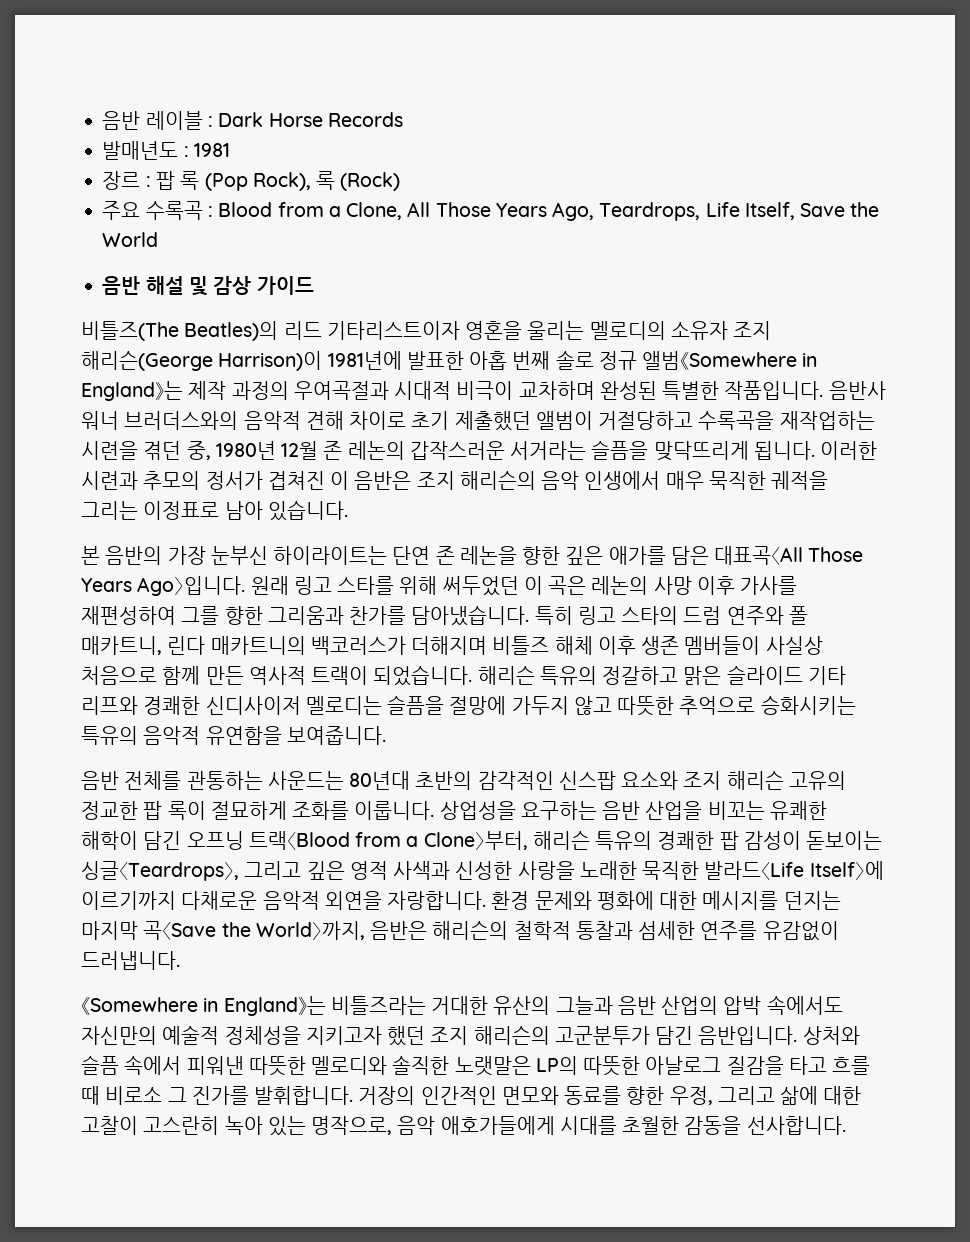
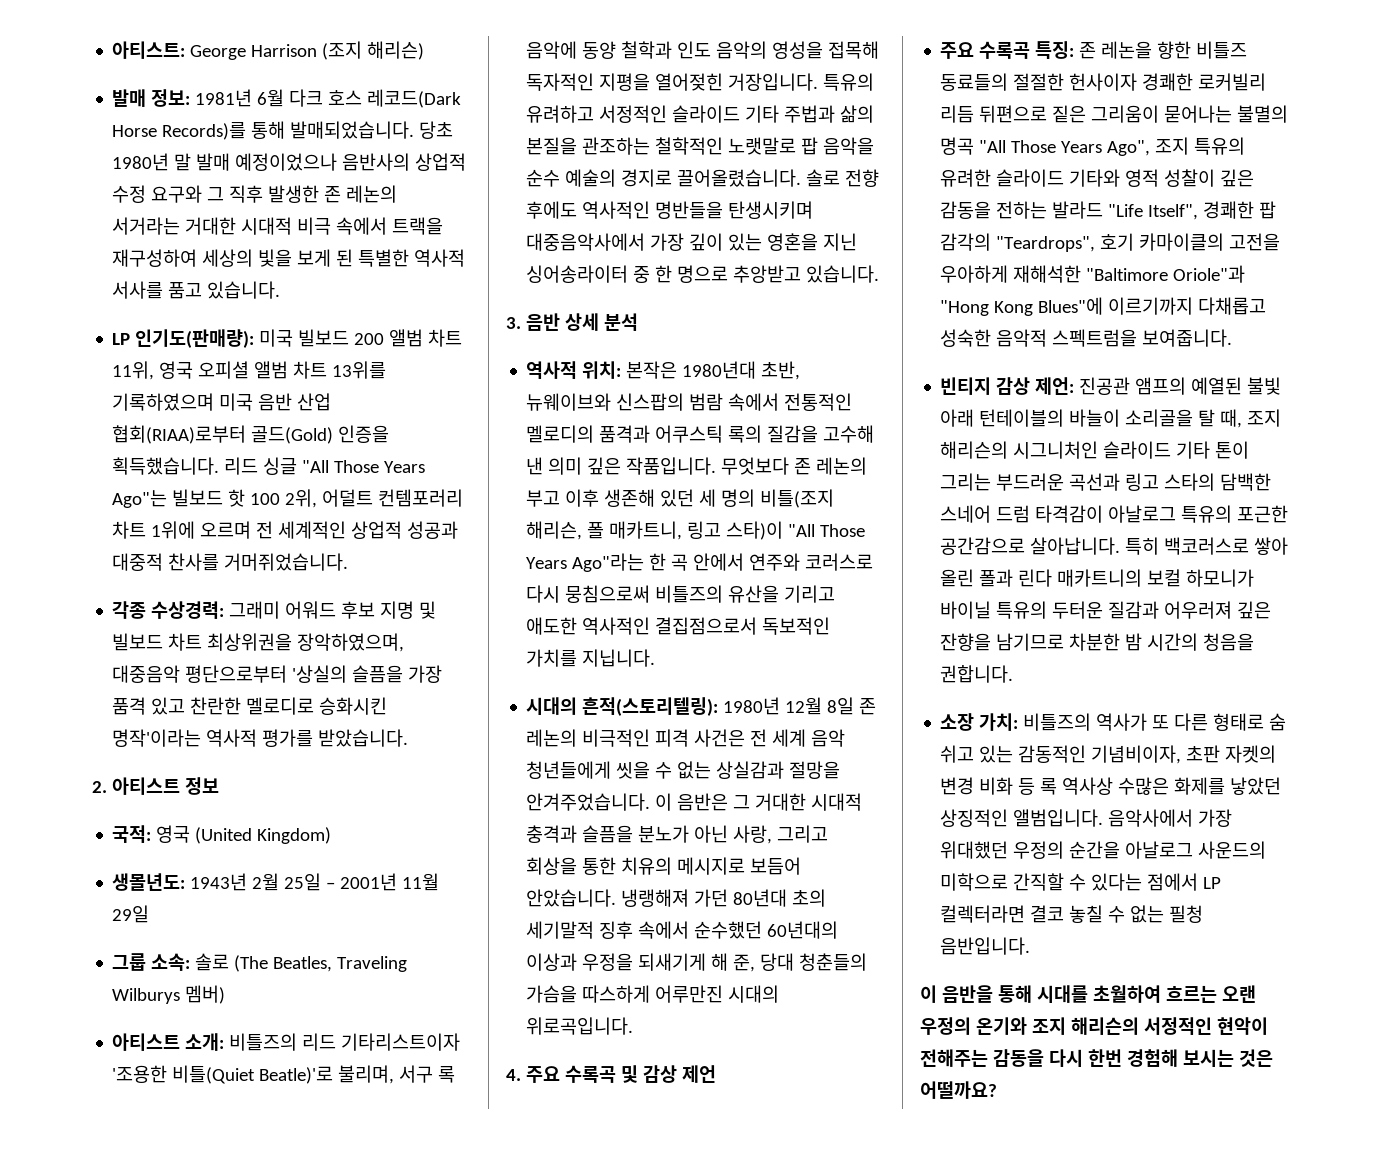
[102,111,403,130] [102,141,230,160] [102,171,401,191] [102,201,880,221] [102,232,159,247] [102,276,314,296] [81,321,772,341] [81,350,818,371] [81,381,886,401] [81,411,875,431] [81,440,878,461] [81,470,829,490] [81,500,348,521] [81,546,864,565] [81,576,798,596] [81,605,808,626] [81,636,823,655] [81,665,846,686] [81,695,856,716] [81,726,386,745] [81,770,846,790] [81,801,827,820] [81,830,883,850] [81,861,884,881] [81,891,841,910] [81,920,839,941] [81,951,180,970] [81,995,843,1016] [81,1025,860,1046] [81,1055,871,1076] [81,1086,862,1105] [81,1116,846,1136] 음반 레이블 : Dark Horse Records // 발매년도 : 1981 // 장르 : 팝 록 (Pop Rock), 록 (Rock) // 주요 수록곡 : Blood from a Clone, All Those Years Ago, Teardrops, Life Itself, Save the World // 음반 해설 및 감상 가이드 // 비틀즈(The Beatles)의 리드 기타리스트이자 영혼을 울리는 멜로디의 소유자 조지 해리슨(George Harrison)이 1981년에 발표한 아홉 번째 솔로 정규 앨범《Somewhere in England》는 제작 과정의 우여곡절과 시대적 비극이 교차하며 완성된 특별한 작품입니다. 음반사 워너 브러더스와의 음악적 견해 차이로 초기 제출했던 앨범이 거절당하고 수록곡을 재작업하는 시련을 겪던 중, 1980년 12월 존 레논의 갑작스러운 서거라는 슬픔을 맞닥뜨리게 됩니다. 이러한 시련과 추모의 정서가 겹쳐진 이 음반은 조지 해리슨의 음악 인생에서 매우 묵직한 궤적을 그리는 이정표로 남아 있습니다. // 본 음반의 가장 눈부신 하이라이트는 단연 존 레논을 향한 깊은 애가를 담은 대표곡〈All Those Years Ago〉입니다. 원래 링고 스타를 위해 써두었던 이 곡은 레논의 사망 이후 가사를 재편성하여 그를 향한 그리움과 찬가를 담아냈습니다. 특히 링고 스타의 드럼 연주와 폴 매카트니, 린다 매카트니의 백코러스가 더해지며 비틀즈 해체 이후 생존 멤버들이 사실상 처음으로 함께 만든 역사적 트랙이 되었습니다. 해리슨 특유의 정갈하고 맑은 슬라이드 기타 리프와 경쾌한 신디사이저 멜로디는 슬픔을 절망에 가두지 않고 따뜻한 추억으로 승화시키는 특유의 음악적 유연함을 보여줍니다. // 음반 전체를 관통하는 사운드는 80년대 초반의 감각적인 신스팝 요소와 조지 해리슨 고유의 정교한 팝 록이 절묘하게 조화를 이룹니다. 상업성을 요구하는 음반 산업을 비꼬는 유쾌한 해학이 담긴 오프닝 트랙〈Blood from a Clone〉부터, 해리슨 특유의 경쾌한 팝 감성이 돋보이는 싱글〈Teardrops〉, 그리고 깊은 영적 사색과 신성한 사랑을 노래한 묵직한 발라드〈Life Itself〉에 이르기까지 다채로운 음악적 외연을 자랑합니다. 환경 문제와 평화에 대한 메시지를 던지는 마지막 곡〈Save the World〉까지, 음반은 해리슨의 철학적 통찰과 섬세한 연주를 유감없이 드러냅니다. // 《Somewhere in England》는 비틀즈라는 거대한 유산의 그늘과 음반 산업의 압박 속에서도 자신만의 예술적 정체성을 지키고자 했던 조지 해리슨의 고군분투가 담긴 음반입니다. 상처와 슬픔 속에서 피워낸 따뜻한 멜로디와 솔직한 노랫말은 LP의 따뜻한 아날로그 질감을 타고 흐를 때 비로소 그 진가를 발휘합니다. 거장의 인간적인 면모와 동료를 향한 우정, 그리고 삶에 대한 고찰이 고스란히 녹아 있는 명작으로, 음악 애호가들에게 시대를 초월한 감동을 선사합니다. -> [112,41,425,60] [112,89,462,108] [112,121,454,140] [112,153,467,171] [112,185,398,203] [112,217,444,235] [112,249,466,267] [112,281,281,299] [112,329,463,348] [112,361,387,380] [112,393,332,411] [112,425,390,444] [112,457,426,475] [112,489,464,508] [112,521,459,539] [112,553,349,571] [112,601,437,619] [112,633,405,652] [112,665,443,683] [112,697,388,715] [112,729,409,747] [92,777,219,795] [112,825,332,844] [112,873,440,891] [112,905,150,923] [112,953,408,972] [112,985,226,1004] [112,1033,461,1051] [112,1065,456,1084] [526,41,880,59] [526,73,875,91] [526,105,875,123] [526,137,875,155] [526,169,880,187] [526,201,814,219] [526,233,858,251] [526,265,880,283] [506,313,638,331] [526,361,801,380] [526,393,853,411] [526,425,875,443] [526,457,868,475] [526,489,835,508] [526,521,866,540] [526,553,874,572] [526,585,836,603] [526,617,831,635] [526,649,656,667] [526,697,877,716] [526,729,846,747] [526,761,841,779] [526,793,863,811] [526,825,829,844] [526,857,802,875] [526,889,827,907] [526,921,839,939] [526,953,868,972] [526,985,780,1003] [526,1017,634,1035] [506,1065,716,1083] [940,41,1248,59] [940,73,1267,91] [940,105,1289,123] [940,137,1246,156] [940,169,1255,187] [940,201,1277,220] [940,233,1281,252] [940,265,1246,283] [940,297,1267,316] [940,329,1233,347] [940,377,1282,395] [940,409,1282,428] [940,441,1250,459] [940,473,1272,491] [940,505,1289,523] [940,537,1289,555] [940,569,1255,587] [940,601,1272,619] [940,633,1255,651] [940,665,1014,683] [940,713,1287,731] [940,745,1277,764] [940,777,1282,795] [940,809,1233,827] [940,841,1267,859] [940,873,1222,891] [940,905,1204,923] [940,937,1031,955] [920,985,1256,1003] [920,1017,1268,1035] [920,1049,1273,1067] [920,1081,997,1099] 아티스트: George Harrison (조지 해리슨) // 발매 정보: 1981년 6월 다크 호스 레코드(Dark Horse Records)를 통해 발매되었습니다. 당초 1980년 말 발매 예정이었으나 음반사의 상업적 수정 요구와 그 직후 발생한 존 레논의 서거라는 거대한 시대적 비극 속에서 트랙을 재구성하여 세상의 빛을 보게 된 특별한 역사적 서사를 품고 있습니다. // LP 인기도(판매량): 미국 빌보드 200 앨범 차트 11위, 영국 오피셜 앨범 차트 13위를 기록하였으며 미국 음반 산업 협회(RIAA)로부터 골드(Gold) 인증을 획득했습니다. 리드 싱글 "All Those Years Ago"는 빌보드 핫 100 2위, 어덜트 컨템포러리 차트 1위에 오르며 전 세계적인 상업적 성공과 대중적 찬사를 거머쥐었습니다. // 각종 수상경력: 그래미 어워드 후보 지명 및 빌보드 차트 최상위권을 장악하였으며, 대중음악 평단으로부터 '상실의 슬픔을 가장 품격 있고 찬란한 멜로디로 승화시킨 명작'이라는 역사적 평가를 받았습니다. // 2. 아티스트 정보 // 국적: 영국 (United Kingdom) // 생몰년도: 1943년 2월 25일 – 2001년 11월 29일 // 그룹 소속: 솔로 (The Beatles, Traveling Wilburys 멤버) // 아티스트 소개: 비틀즈의 리드 기타리스트이자 '조용한 비틀(Quiet Beatle)'로 불리며, 서구 록 음악에 동양 철학과 인도 음악의 영성을 접목해 독자적인 지평을 열어젖힌 거장입니다. 특유의 유려하고 서정적인 슬라이드 기타 주법과 삶의 본질을 관조하는 철학적인 노랫말로 팝 음악을 순수 예술의 경지로 끌어올렸습니다. 솔로 전향 후에도 역사적인 명반들을 탄생시키며 대중음악사에서 가장 깊이 있는 영혼을 지닌 싱어송라이터 중 한 명으로 추앙받고 있습니다. // 3. 음반 상세 분석 // 역사적 위치: 본작은 1980년대 초반, 뉴웨이브와 신스팝의 범람 속에서 전통적인 멜로디의 품격과 어쿠스틱 록의 질감을 고수해 낸 의미 깊은 작품입니다. 무엇보다 존 레논의 부고 이후 생존해 있던 세 명의 비틀(조지 해리슨, 폴 매카트니, 링고 스타)이 "All Those Years Ago"라는 한 곡 안에서 연주와 코러스로 다시 뭉침으로써 비틀즈의 유산을 기리고 애도한 역사적인 결집점으로서 독보적인 가치를 지닙니다. // 시대의 흔적(스토리텔링): 1980년 12월 8일 존 레논의 비극적인 피격 사건은 전 세계 음악 청년들에게 씻을 수 없는 상실감과 절망을 안겨주었습니다. 이 음반은 그 거대한 시대적 충격과 슬픔을 분노가 아닌 사랑, 그리고 회상을 통한 치유의 메시지로 보듬어 안았습니다. 냉랭해져 가던 80년대 초의 세기말적 징후 속에서 순수했던 60년대의 이상과 우정을 되새기게 해 준, 당대 청춘들의 가슴을 따스하게 어루만진 시대의 위로곡입니다. // 4. 주요 수록곡 및 감상 제언 // 주요 수록곡 특징: 존 레논을 향한 비틀즈 동료들의 절절한 헌사이자 경쾌한 로커빌리 리듬 뒤편으로 짙은 그리움이 묻어나는 불멸의 명곡 "All Those Years Ago", 조지 특유의 유려한 슬라이드 기타와 영적 성찰이 깊은 감동을 전하는 발라드 "Life Itself", 경쾌한 팝 감각의 "Teardrops", 호기 카마이클의 고전을 우아하게 재해석한 "Baltimore Oriole"과 "Hong Kong Blues"에 이르기까지 다채롭고 성숙한 음악적 스펙트럼을 보여줍니다. // 빈티지 감상 제언: 진공관 앰프의 예열된 불빛 아래 턴테이블의 바늘이 소리골을 탈 때, 조지 해리슨의 시그니처인 슬라이드 기타 톤이 그리는 부드러운 곡선과 링고 스타의 담백한 스네어 드럼 타격감이 아날로그 특유의 포근한 공간감으로 살아납니다. 특히 백코러스로 쌓아 올린 폴과 린다 매카트니의 보컬 하모니가 바이닐 특유의 두터운 질감과 어우러져 깊은 잔향을 남기므로 차분한 밤 시간의 청음을 권합니다. // 소장 가치: 비틀즈의 역사가 또 다른 형태로 숨 쉬고 있는 감동적인 기념비이자, 초판 자켓의 변경 비화 등 록 역사상 수많은 화제를 낳았던 상징적인 앨범입니다. 음악사에서 가장 위대했던 우정의 순간을 아날로그 사운드의 미학으로 간직할 수 있다는 점에서 LP 컬렉터라면 결코 놓칠 수 없는 필청 음반입니다. // 이 음반을 통해 시대를 초월하여 흐르는 오랜 우정의 온기와 조지 해리슨의 서정적인 현악이 전해주는 감동을 다시 한번 경험해 보시는 것은 어떨까요?

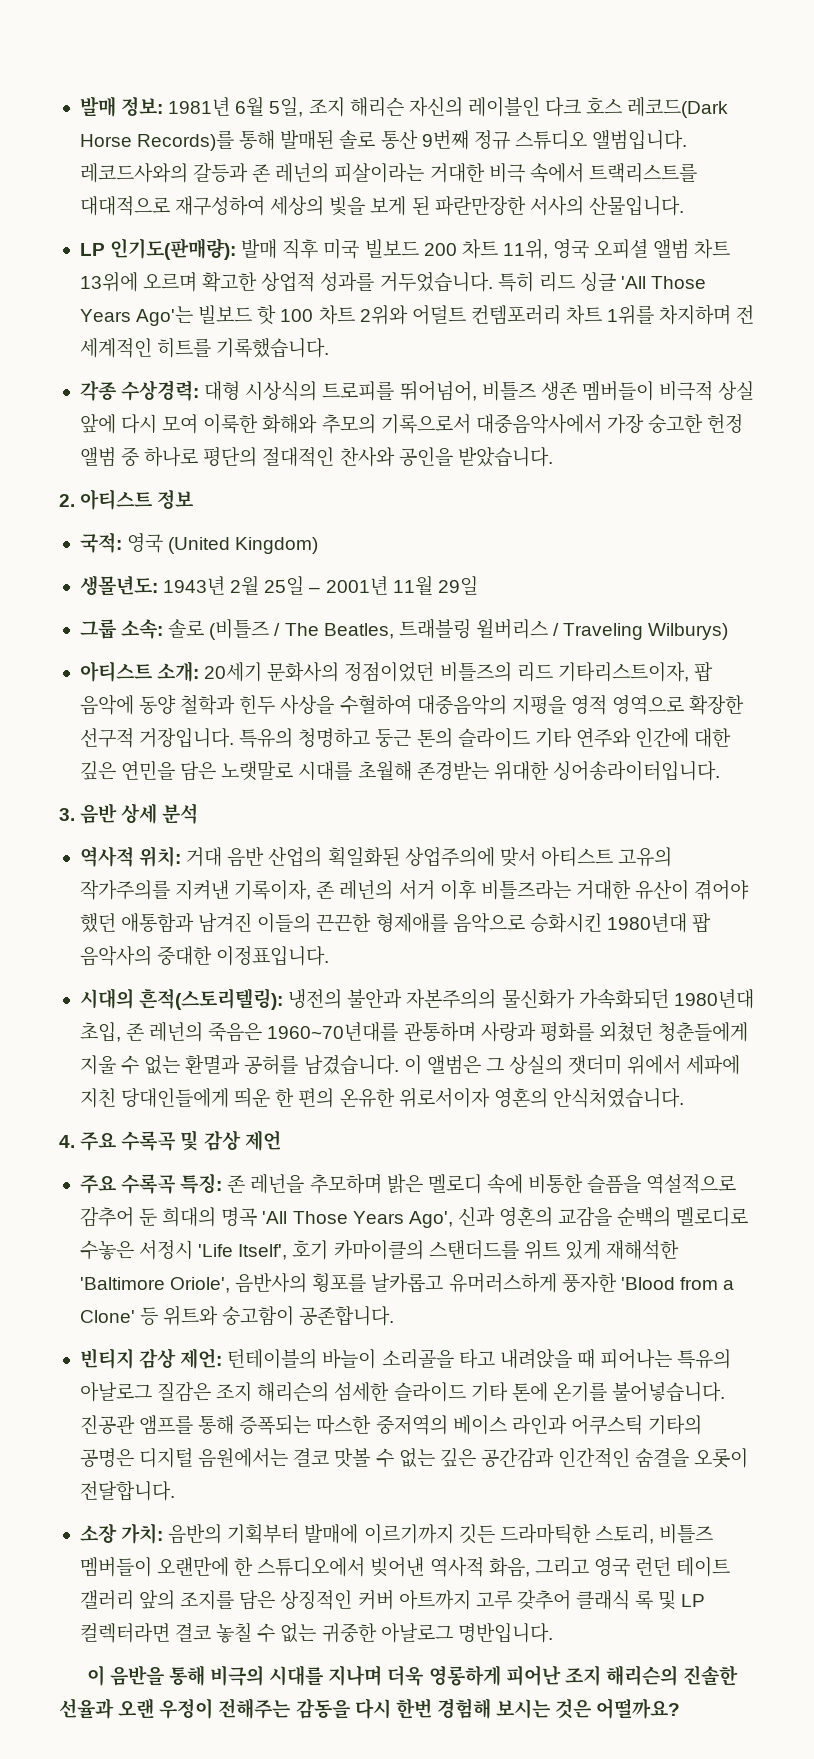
[112,41,425,60] [112,89,285,107] 아티스트: George Harrison (조지 해리슨) // 발매 정보: 1981년 6월 -> [79,96,540,117] 발매 정보: 1981년 6월 5일, 조지 해리슨 자신의 레이블인
[290,121,454,139] [112,153,467,171] [112,185,398,203] [112,217,444,235] 발매되었습니다. 당초 1980년 말 발매 예정이었으나 음반사의 상업적 수정 요구와 그 직후 발생한 존 레논의 서거라는 거대한 시대적 비극 속에서 트랙을 -> [280,129,688,150] [79,163,697,183] [79,196,170,216] 발매된 솔로 통산 9번째 정규 스튜디오 앨범입니다. 레코드사와의 갈등과 존 레넌의 피살이라는 거대한 비극 속에서 트랙리스트를 대대적으로
[358,249,466,267] [112,281,281,299] 특별한 역사적 서사를 품고 있습니다. -> [434,196,684,216] 파란만장한 서사의 산물입니다.
(255, 338) none -> [241,238,319,259] 발매 직후
[389,329,424,347] 앨범 -> (457, 249) none
[332,361,387,379] [112,393,332,411] [112,425,390,444] [112,457,220,475] 13위를 기록하였으며 미국 음반 산업 협회(RIAA)로부터 골드(Gold) 인증을 획득했습니다. -> [79,271,534,292] 13위에 오르며 확고한 상업적 성과를 거두었습니다. 특히
[302,460,426,473] [112,490,168,508] "All Those Years Ago"는 -> [621,276,707,289] [79,306,194,326] 'All Those Years Ago'는
[285,489,318,508] 2위, -> [318,305,408,325] 차트 2위와
[151,521,459,539] [112,553,349,571] [112,601,437,619] [112,633,405,652] [112,665,443,683] [112,697,388,715] [112,729,314,747] 1위에 오르며 전 세계적인 상업적 성공과 대중적 찬사를 거머쥐었습니다. // 각종 수상경력: 그래미 어워드 후보 지명 및 빌보드 차트 최상위권을 장악하였으며, 대중음악 평단으로부터 '상실의 슬픔을 가장 품격 있고 찬란한 멜로디로 승화시킨 명작'이라는 역사적 평가를 -> [607,305,755,325] [79,337,330,358] [79,380,755,401] [79,413,744,434] [79,446,453,467] 1위를 차지하며 전 세계적인 히트를 기록했습니다. // 각종 수상경력: 대형 시상식의 트로피를 뛰어넘어, 비틀즈 생존 멤버들이 비극적 상실 앞에 다시 모여 이룩한 화해와 추모의 기록으로서 대중음악사에서 가장 숭고한 헌정 앨범 중 하나로 평단의 절대적인 찬사와 공인을
[234,955,408,972] [112,985,226,1004] [112,1033,461,1051] [112,1065,456,1084] [526,41,880,59] [526,73,875,91] [526,105,875,123] [526,137,875,155] [526,169,880,187] [526,201,814,219] [526,233,858,251] [526,265,880,283] (The Beatles, Traveling Wilburys 멤버) // 아티스트 소개: 비틀즈의 리드 기타리스트이자 '조용한 비틀(Quiet Beatle)'로 불리며, 서구 록 음악에 동양 철학과 인도 음악의 영성을 접목해 독자적인 지평을 열어젖힌 거장입니다. 특유의 유려하고 서정적인 슬라이드 기타 주법과 삶의 본질을 관조하는 철학적인 노랫말로 팝 음악을 순수 예술의 경지로 끌어올렸습니다. 솔로 전향 후에도 역사적인 명반들을 탄생시키며 대중음악사에서 가장 깊이 있는 영혼을 지닌 싱어송라이터 중 한 명으로 추앙받고 있습니다. -> [209,618,729,640] [79,661,713,682] [79,694,745,715] [79,728,732,748] [79,760,720,781] (비틀즈 / The Beatles, 트래블링 윌버리스 / Traveling Wilburys) // 아티스트 소개: 20세기 문화사의 정점이었던 비틀즈의 리드 기타리스트이자, 팝 음악에 동양 철학과 힌두 사상을 수혈하여 대중음악의 지평을 영적 영역으로 확장한 선구적 거장입니다. 특유의 청명하고 둥근 톤의 슬라이드 기타 연주와 인간에 대한 깊은 연민을 담은 노랫말로 시대를 초월해 존경받는 위대한 싱어송라이터입니다.
[626,361,801,380] [526,393,853,411] [526,425,875,443] [526,457,868,475] [526,489,835,508] [526,521,866,540] [526,553,874,572] [526,585,836,603] [526,617,831,635] [526,649,656,667] [526,697,877,716] [526,729,846,747] [526,761,841,779] [526,793,863,811] [526,825,829,844] [526,857,802,875] [526,889,827,907] [526,921,839,939] [526,953,868,972] [526,985,780,1003] [526,1017,634,1035] 본작은 1980년대 초반, 뉴웨이브와 신스팝의 범람 속에서 전통적인 멜로디의 품격과 어쿠스틱 록의 질감을 고수해 낸 의미 깊은 작품입니다. 무엇보다 존 레논의 부고 이후 생존해 있던 세 명의 비틀(조지 해리슨, 폴 매카트니, 링고 스타)이 "All Those Years Ago"라는 한 곡 안에서 연주와 코러스로 다시 뭉침으로써 비틀즈의 유산을 기리고 애도한 역사적인 결집점으로서 독보적인 가치를 지닙니다. // 시대의 흔적(스토리텔링): 1980년 12월 8일 존 레논의 비극적인 피격 사건은 전 세계 음악 청년들에게 씻을 수 없는 상실감과 절망을 안겨주었습니다. 이 음반은 그 거대한 시대적 충격과 슬픔을 분노가 아닌 사랑, 그리고 회상을 통한 치유의 메시지로 보듬어 안았습니다. 냉랭해져 가던 80년대 초의 세기말적 징후 속에서 순수했던 60년대의 이상과 우정을 되새기게 해 준, 당대 청춘들의 가슴을 따스하게 어루만진 시대의 위로곡입니다. -> [186,847,673,867] [79,880,750,900] [79,912,712,933] [79,945,330,966] [79,988,754,1010] [79,1021,749,1042] [79,1054,741,1075] [79,1087,684,1108] 거대 음반 산업의 획일화된 상업주의에 맞서 아티스트 고유의 작가주의를 지켜낸 기록이자, 존 레넌의 서거 이후 비틀즈라는 거대한 유산이 겪어야 했던 애통함과 남겨진 이들의 끈끈한 형제애를 음악으로 승화시킨 1980년대 팝 음악사의 중대한 이정표입니다. // 시대의 흔적(스토리텔링): 냉전의 불안과 자본주의의 물신화가 가속화되던 1980년대 초입, 존 레넌의 죽음은 1960~70년대를 관통하며 사랑과 평화를 외쳤던 청춘들에게 지울 수 없는 환멸과 공허를 남겼습니다. 이 앨범은 그 상실의 잿더미 위에서 세파에 지친 당대인들에게 띄운 한 편의 온유한 위로서이자 영혼의 안식처였습니다.
[1101,41,1248,59] [940,73,1267,91] [940,105,1289,123] [940,137,1246,156] [940,169,1255,187] [940,201,1277,220] [940,233,1281,252] [940,265,1246,283] [940,297,1267,316] [940,329,1233,347] [940,377,1282,395] [940,409,1282,428] [940,441,1250,459] [940,473,1272,491] [940,505,1289,523] [940,537,1289,555] [940,569,1255,587] [940,601,1272,619] [940,633,1255,651] [940,665,1014,683] [940,713,1287,731] [940,745,1277,764] [940,777,1282,795] [940,809,1233,827] [940,841,1267,859] [940,873,1199,891] 레논을 향한 비틀즈 동료들의 절절한 헌사이자 경쾌한 로커빌리 리듬 뒤편으로 짙은 그리움이 묻어나는 불멸의 명곡 "All Those Years Ago", 조지 특유의 유려한 슬라이드 기타와 영적 성찰이 깊은 감동을 전하는 발라드 "Life Itself", 경쾌한 팝 감각의 "Teardrops", 호기 카마이클의 고전을 우아하게 재해석한 "Baltimore Oriole"과 "Hong Kong Blues"에 이르기까지 다채롭고 성숙한 음악적 스펙트럼을 보여줍니다. // 빈티지 감상 제언: 진공관 앰프의 예열된 불빛 아래 턴테이블의 바늘이 소리골을 탈 때, 조지 해리슨의 시그니처인 슬라이드 기타 톤이 그리는 부드러운 곡선과 링고 스타의 담백한 스네어 드럼 타격감이 아날로그 특유의 포근한 공간감으로 살아납니다. 특히 백코러스로 쌓아 올린 폴과 린다 매카트니의 보컬 하모니가 바이닐 특유의 두터운 질감과 어우러져 깊은 잔향을 남기므로 차분한 밤 시간의 청음을 권합니다. // 소장 가치: 비틀즈의 역사가 또 다른 형태로 숨 쉬고 있는 감동적인 기념비이자, 초판 자켓의 변경 비화 등 록 역사상 수많은 화제를 낳았던 상징적인 앨범입니다. 음악사에서 가장 위대했던 우정의 순간을 아날로그 사운드의 미학으로 간직할 수 있다는 점에서 -> [250,1174,737,1194] [79,1207,749,1228] [79,1240,680,1260] [79,1273,735,1293] [79,1306,395,1326] [79,1348,732,1369] [79,1382,726,1402] [79,1414,703,1435] [79,1448,749,1468] [79,1481,175,1501] [79,1523,714,1544] [79,1557,731,1577] [79,1590,677,1610] 레넌을 추모하며 밝은 멜로디 속에 비통한 슬픔을 역설적으로 감추어 둔 희대의 명곡 'All Those Years Ago', 신과 영혼의 교감을 순백의 멜로디로 수놓은 서정시 'Life Itself', 호기 카마이클의 스탠더드를 위트 있게 재해석한 'Baltimore Oriole', 음반사의 횡포를 날카롭고 유머러스하게 풍자한 'Blood from a Clone' 등 위트와 숭고함이 공존합니다. // 빈티지 감상 제언: 턴테이블의 바늘이 소리골을 타고 내려앉을 때 피어나는 특유의 아날로그 질감은 조지 해리슨의 섬세한 슬라이드 기타 톤에 온기를 불어넣습니다. 진공관 앰프를 통해 증폭되는 따스한 중저역의 베이스 라인과 어쿠스틱 기타의 공명은 디지털 음원에서는 결코 맛볼 수 없는 깊은 공간감과 인간적인 숨결을 오롯이 전달합니다. // 소장 가치: 음반의 기획부터 발매에 이르기까지 깃든 드라마틱한 스토리, 비틀즈 멤버들이 오랜만에 한 스튜디오에서 빚어낸 역사적 화음, 그리고 영국 런던 테이트 갤러리 앞의 조지를 담은 상징적인 커버 아트까지 고루 갖추어 클래식 록 및
[1169,905,1204,923] [940,937,1031,955] 필청 음반입니다. -> [321,1623,553,1643] 귀중한 아날로그 명반입니다.
[1036,985,1256,1003] [920,1017,1268,1035] 시대를 초월하여 흐르는 오랜 우정의 온기와 조지 해리슨의 서정적인 현악이 -> [209,1665,739,1686] [59,1698,214,1719] 비극의 시대를 지나며 더욱 영롱하게 피어난 조지 해리슨의 진솔한 선율과 오랜 우정이

